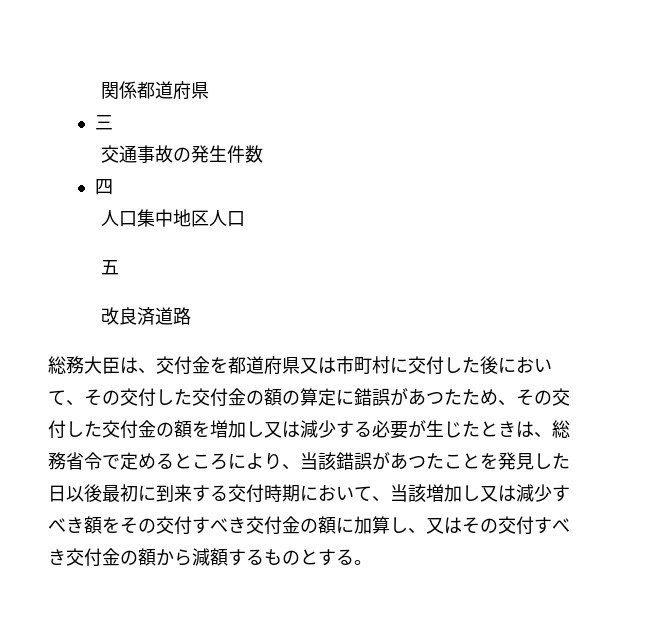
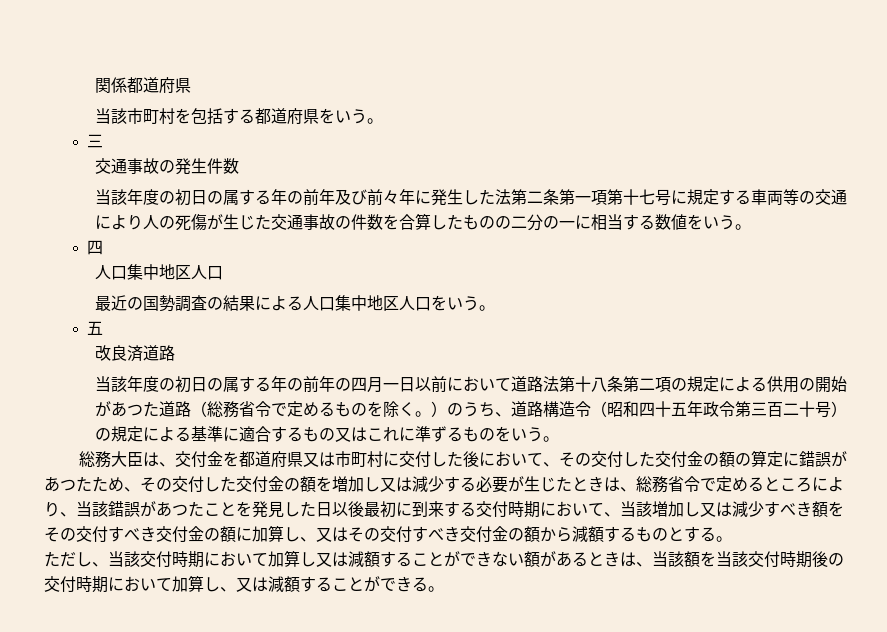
(210, 90) none -> [95,108,384,125] // 当該市町村を包括する都道府県をいう。
(264, 154) none -> [95,189,848,206] [95,213,752,231] // 当該年度の初日の属する年の前年及び前々年に発生した法第二条第一項第十七号に規定する車両等の交通により人の死傷が生じた交通事故の件数を合算したものの二分の一に相当する数値をいう。
[101,260,120,275] [101,307,192,325] 五 // 改良済道路 -> [95,295,496,312] [87,321,104,335] [95,345,176,362] [95,376,848,393] [95,401,848,418] [95,426,560,442] 最近の国勢調査の結果による人口集中地区人口をいう。 // 五 // 改良済道路 // 当該年度の初日の属する年の前年の四月一日以前において道路法第十八条第二項の規定による供用の開始があつた道路（総務省令で定めるものを除く。）のうち、道路構造令（昭和四十五年政令第三百二十号）の規定による基準に適合するもの又はこれに準ずるものをいう。
(372, 562) none -> [44,550,844,568] [44,575,444,593] // ただし、当該交付時期において加算し又は減額することができない額があるときは、当該額を当該交付時期後の交付時期において加算し、又は減額することができる。

